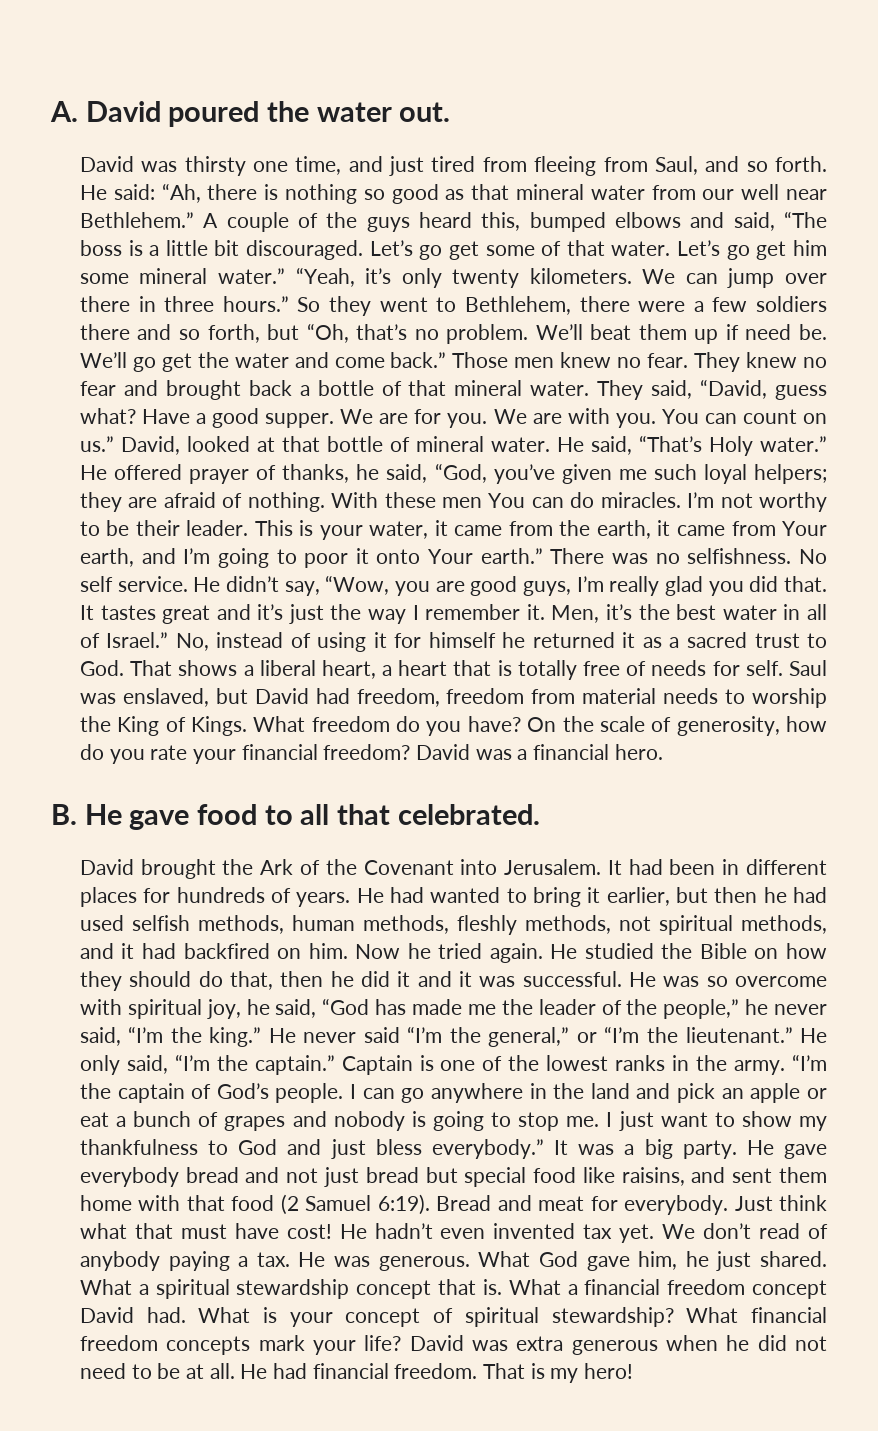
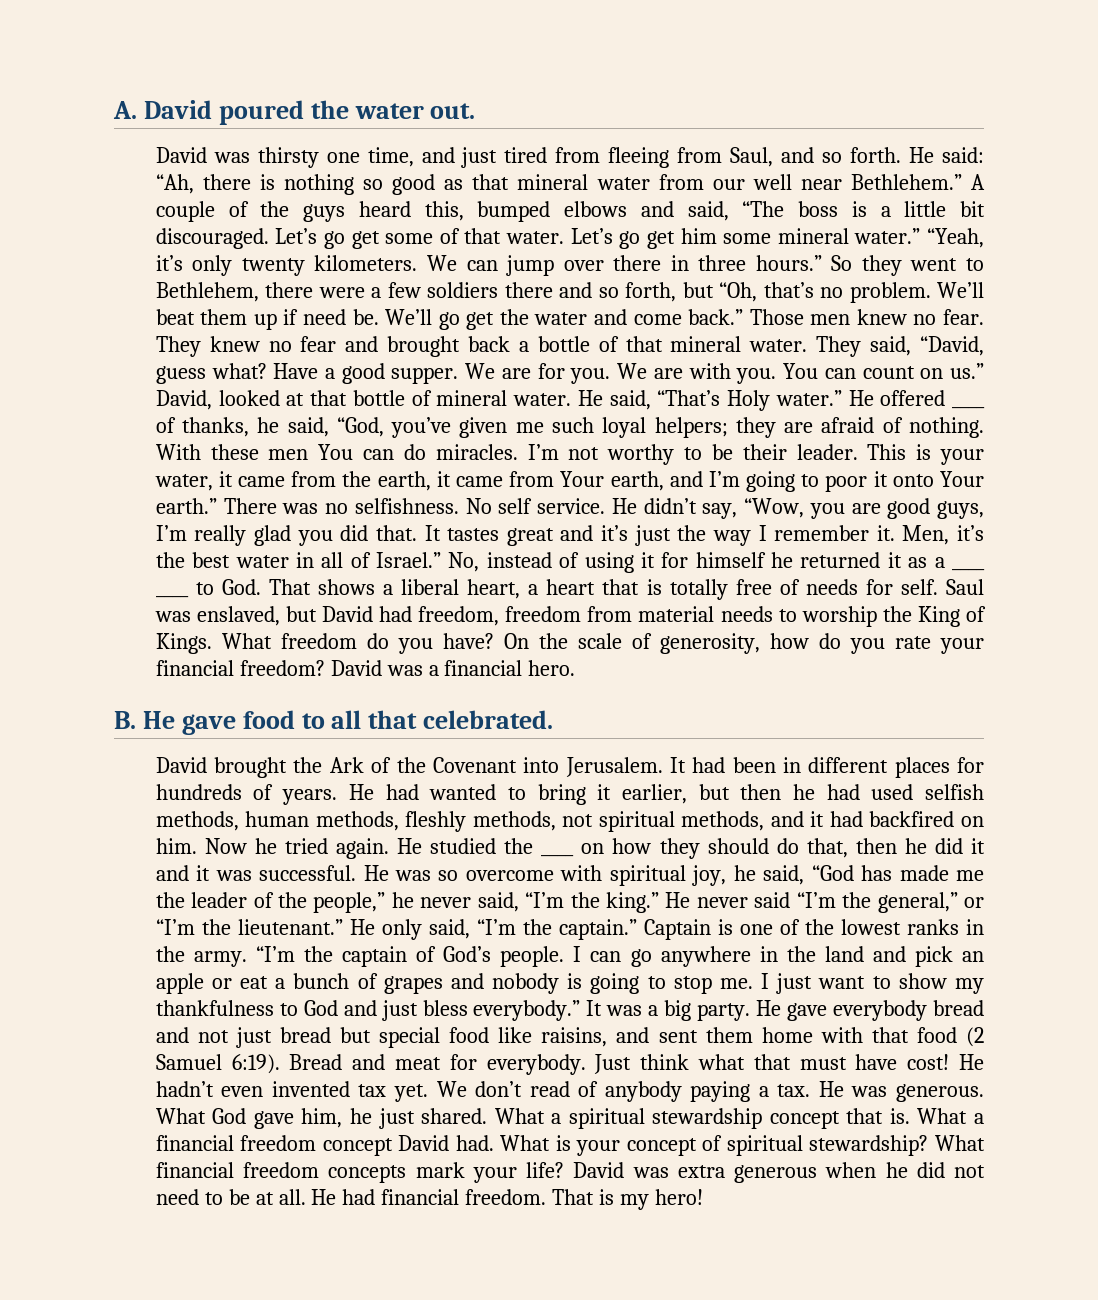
[189,469,250,484] prayer -> [951,406,985,409] ____
[686,632,800,648] sacred trust -> [951,568,985,571] [155,595,189,598] ____ ____
[699,943,747,959] Bible -> [541,854,575,857] ____

